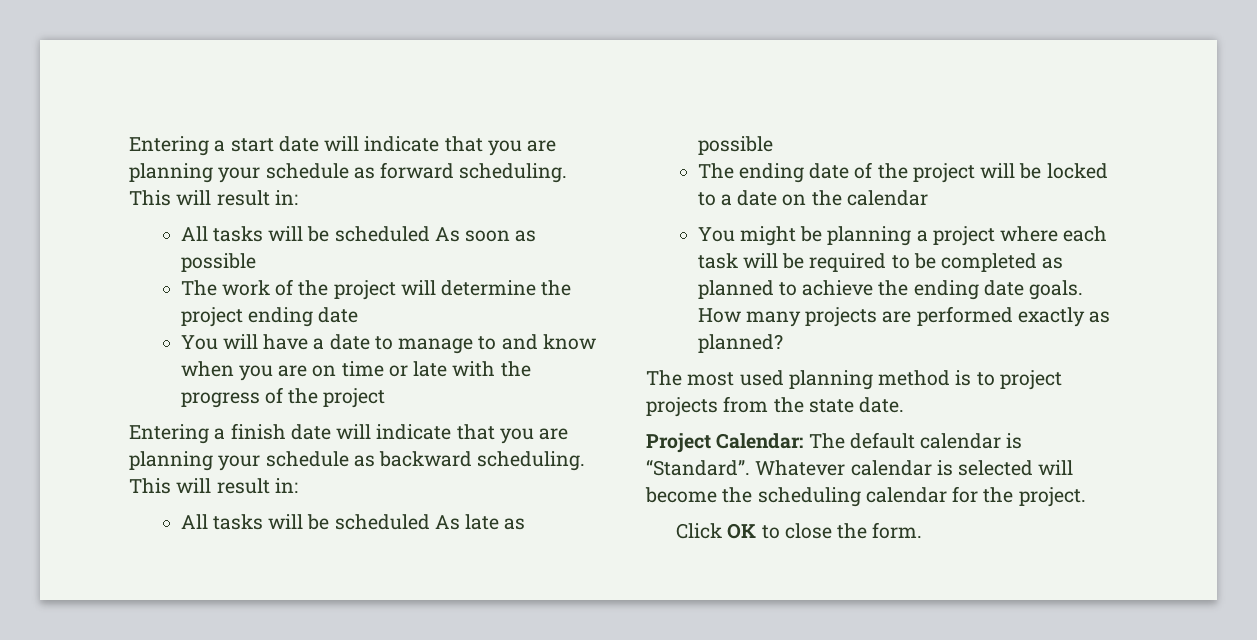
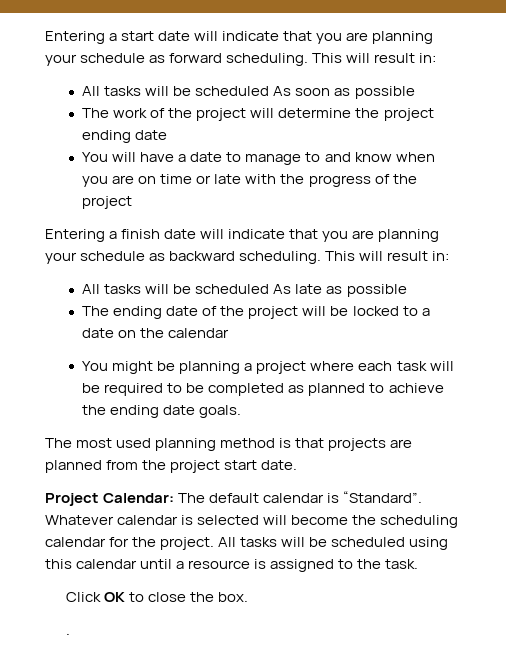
[697,306,1111,327] [697,334,783,353] How many projects are performed exactly as planned? -> (242, 411) none
[976,370,1062,390] [646,396,854,417] to project projects from the state -> [295,438,413,451] [45,460,258,473] that projects are planned from the project start
(1086, 497) none -> [218,537,449,550] [45,559,419,572] All tasks will be scheduled using this calendar until a resource is assigned to the task.
[872,522,923,539] form. -> [217,592,248,602] [65,633,70,635] box. // .

